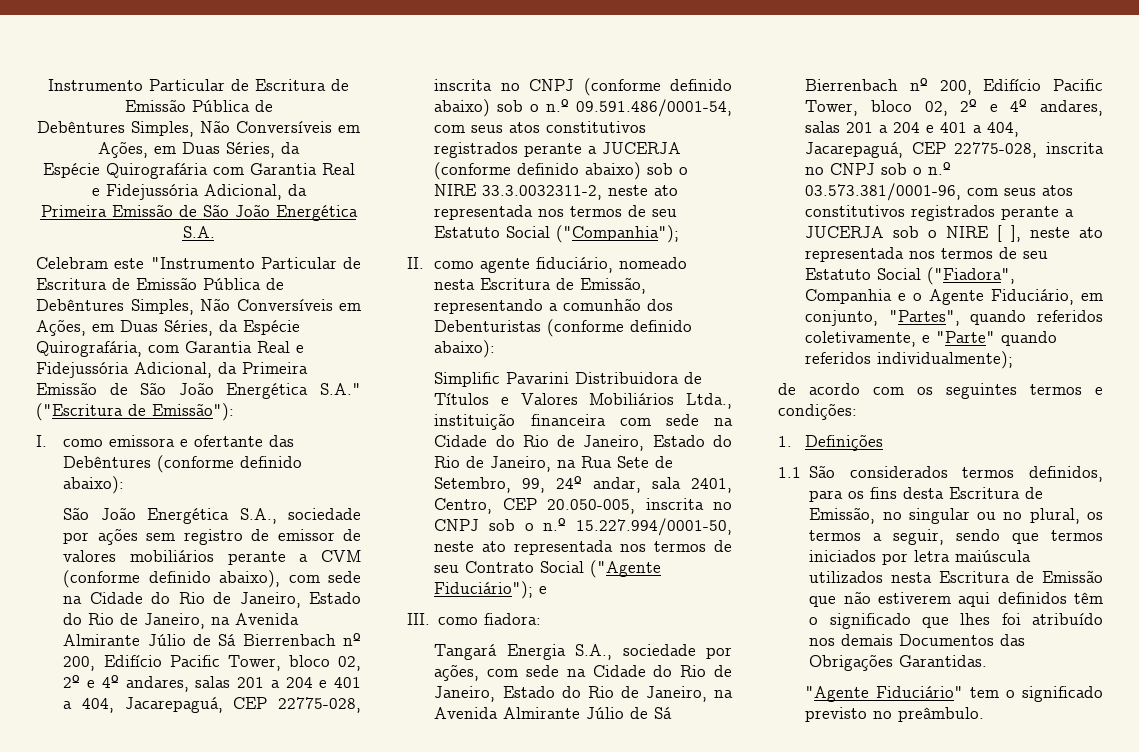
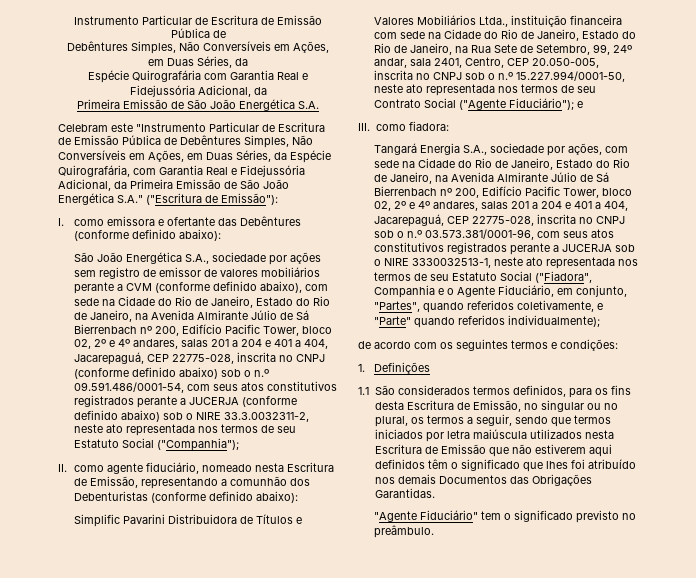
[997,225,1022,242] [ ], -> [411,258,491,268] 3330032513-1,

